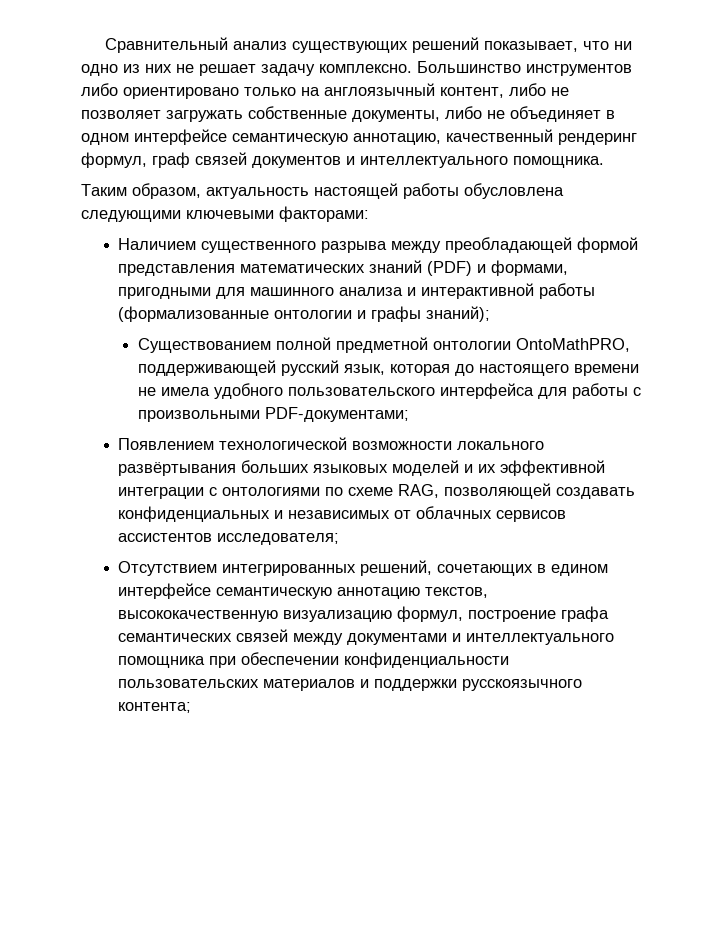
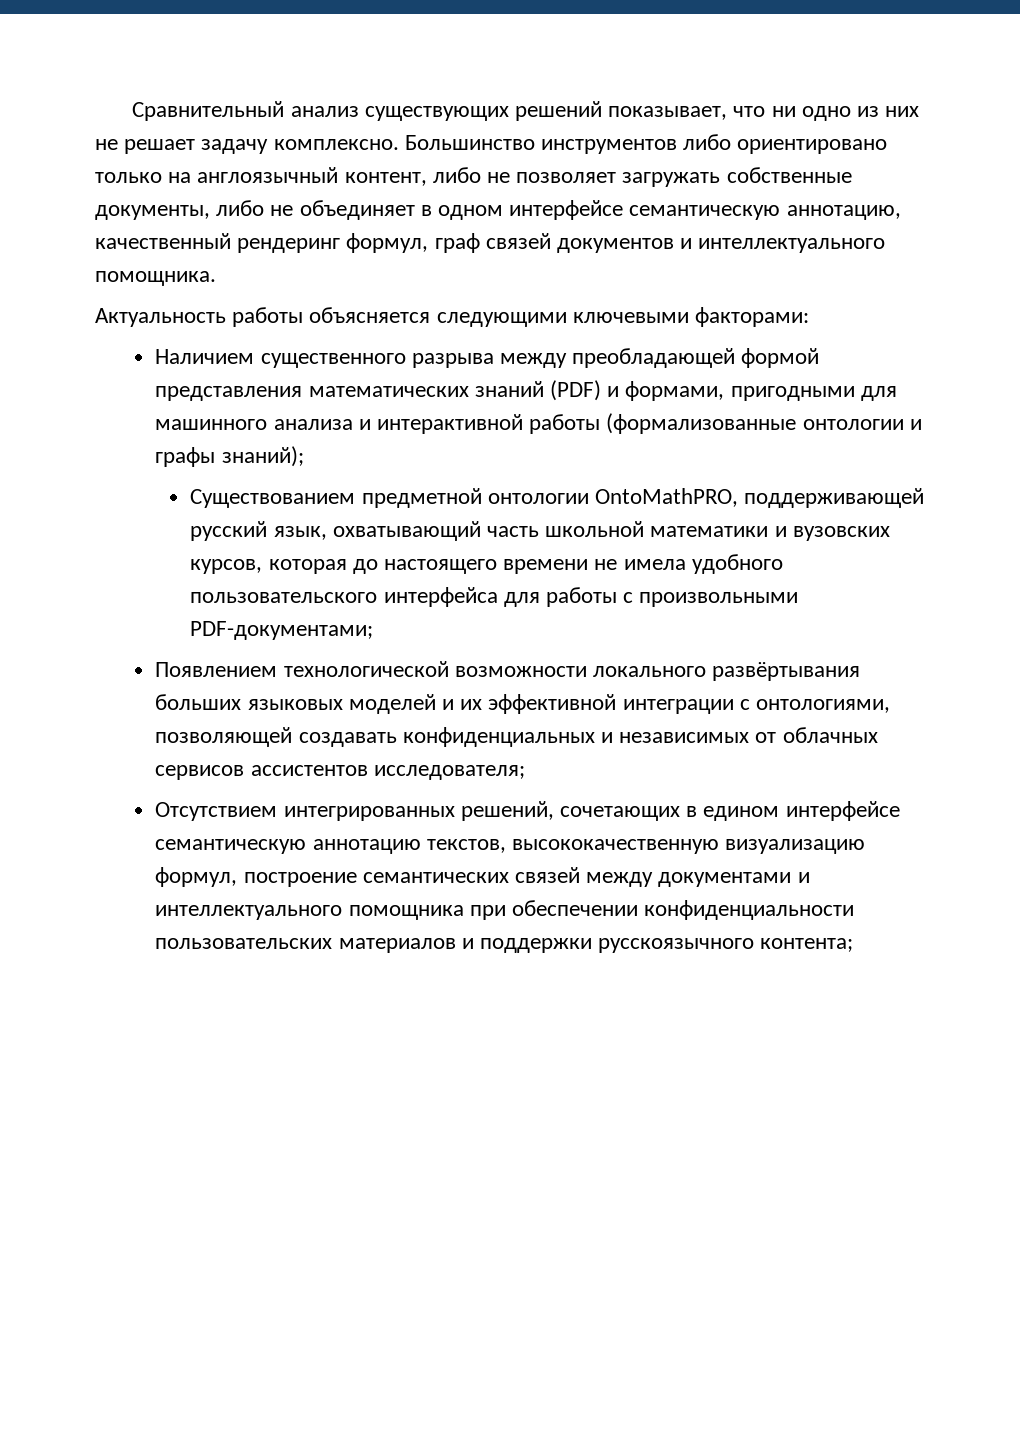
[81,183,564,199] Таким образом, актуальность настоящей работы обусловлена -> [95,307,431,327] Актуальность работы объясняется
[275,337,331,350] полной -> (356, 498) none
(385, 369) none -> [332,521,890,541] [190,559,263,574] охватывающий часть школьной математики и вузовских курсов,
[222,484,440,498] онтологиями по схеме RAG, -> [756,699,891,713] онтологиями,
[561,606,610,622] графа -> (357, 879) none

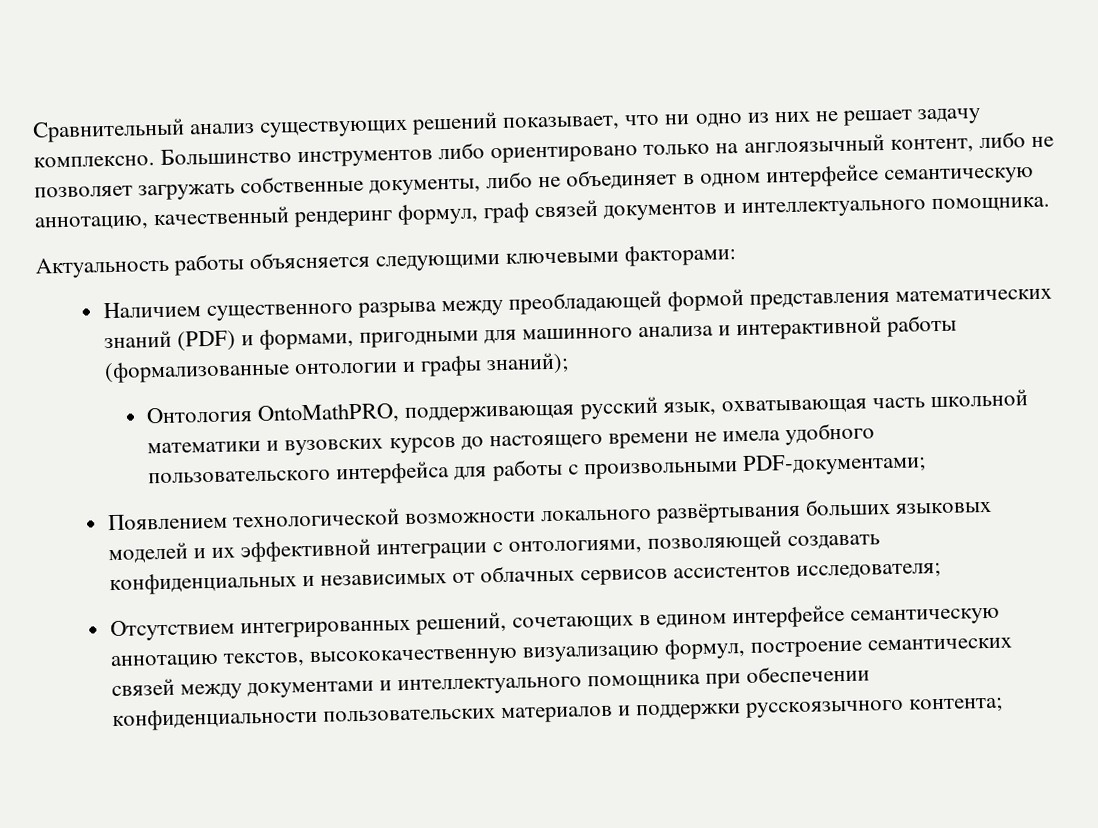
[190,488,925,508] Существованием предметной онтологии OntoMathPRO, поддерживающей -> [146,402,576,425] Онтология OntoMathPRO, поддерживающая
[332,521,481,541] охватывающий -> [720,398,868,416] охватывающая
[190,559,347,574] курсов, которая -> [388,436,456,454] курсов

